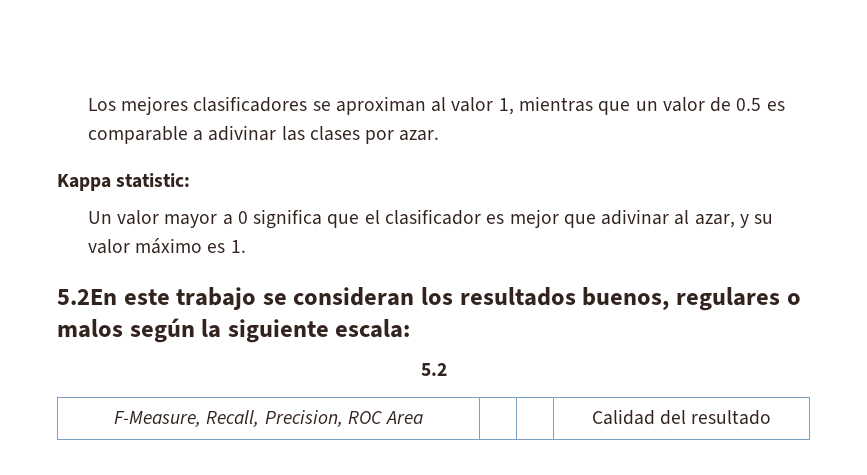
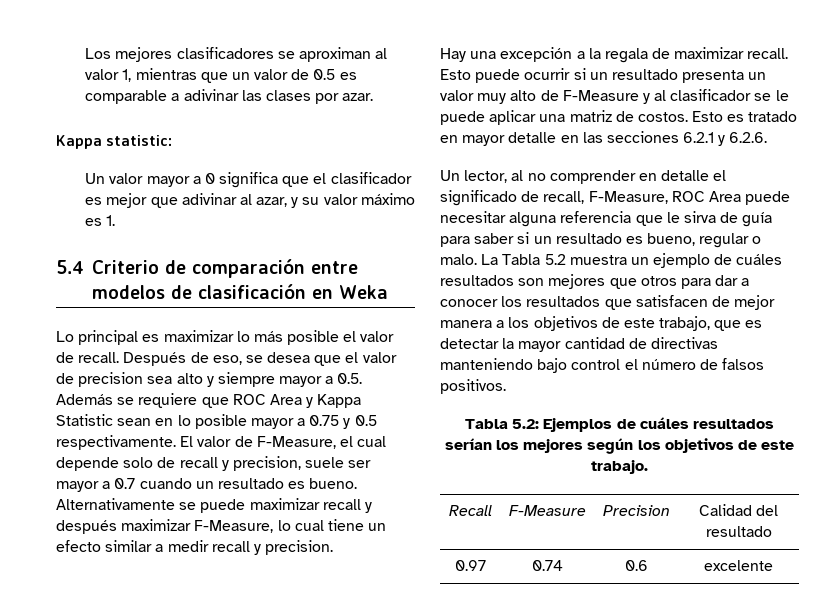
[57,287,801,311] [57,318,411,343] [420,363,447,376] [113,410,424,427] 5.2En este trabajo se consideran los resultados buenos, regulares o malos según la siguiente escala: // 5.2 // F-Measure, Recall, Precision, ROC Area | | -> [56,259,358,278] [91,284,388,299] [56,330,395,345] [56,352,397,366] [56,372,363,387] [56,393,362,408] [56,414,377,429] [56,435,387,450] [56,456,372,471] [56,478,358,492] [56,498,372,513] [56,519,387,534] [56,540,334,555] [440,47,789,63] [440,68,767,83] [440,89,789,104] [440,110,798,125] [440,131,768,146] [440,170,727,184] [440,190,791,206] [440,211,773,227] [440,232,762,248] [440,253,783,268] [440,274,750,289] [440,295,776,310] [440,316,763,331] [440,337,718,352] [440,358,765,373] [440,379,506,394] [465,417,774,432] [444,438,795,454] [591,460,648,474] [449,505,492,516] [509,505,586,516] [603,505,670,516] 5.4 Criterio de comparación entre modelos de clasificación en Weka // Lo principal es maximizar lo más posible el valor de recall. Después de eso, se desea que el valor de precision sea alto y siempre mayor a 0.5. Además se requiere que ROC Area y Kappa Statistic sean en lo posible mayor a 0.75 y 0.5 respectivamente. El valor de F-Measure, el cual depende solo de recall y precision, suele ser mayor a 0.7 cuando un resultado es bueno. Alternativamente se puede maximizar recall y después maximizar F-Measure, lo cual tiene un efecto similar a medir recall y precision. // Hay una excepción a la regala de maximizar recall. Esto puede ocurrir si un resultado presenta un valor muy alto de F-Measure y al clasificador se le puede aplicar una matriz de costos. Esto es tratado en mayor detalle en las secciones 6.2.1 y 6.2.6. // Un lector, al no comprender en detalle el significado de recall, F-Measure, ROC Area puede necesitar alguna referencia que le sirva de guía para saber si un resultado es bueno, regular o malo. La Tabla 5.2 muestra un ejemplo de cuáles resultados son mejores que otros para dar a conocer los resultados que satisfacen de mejor manera a los objetivos de este trabajo, que es detectar la mayor cantidad de directivas manteniendo bajo control el número de falsos positivos. // Tabla 5.2: Ejemplos de cuáles resultados serían los mejores según los objetivos de este trabajo. // Recall | F-Measure | Precision
(772, 417) none -> [455,560,486,571] [532,560,563,571] [625,560,648,571] [704,560,773,571] // 0.97 | 0.74 | 0.6 | excelente

